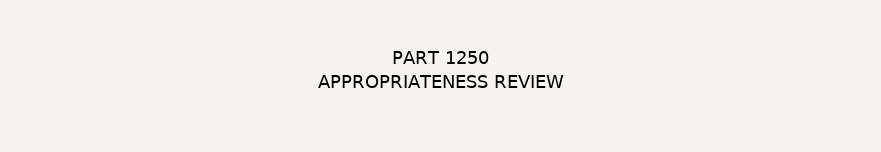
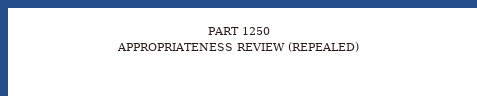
(564, 81) none -> [288,42,359,52] (REPEALED)

